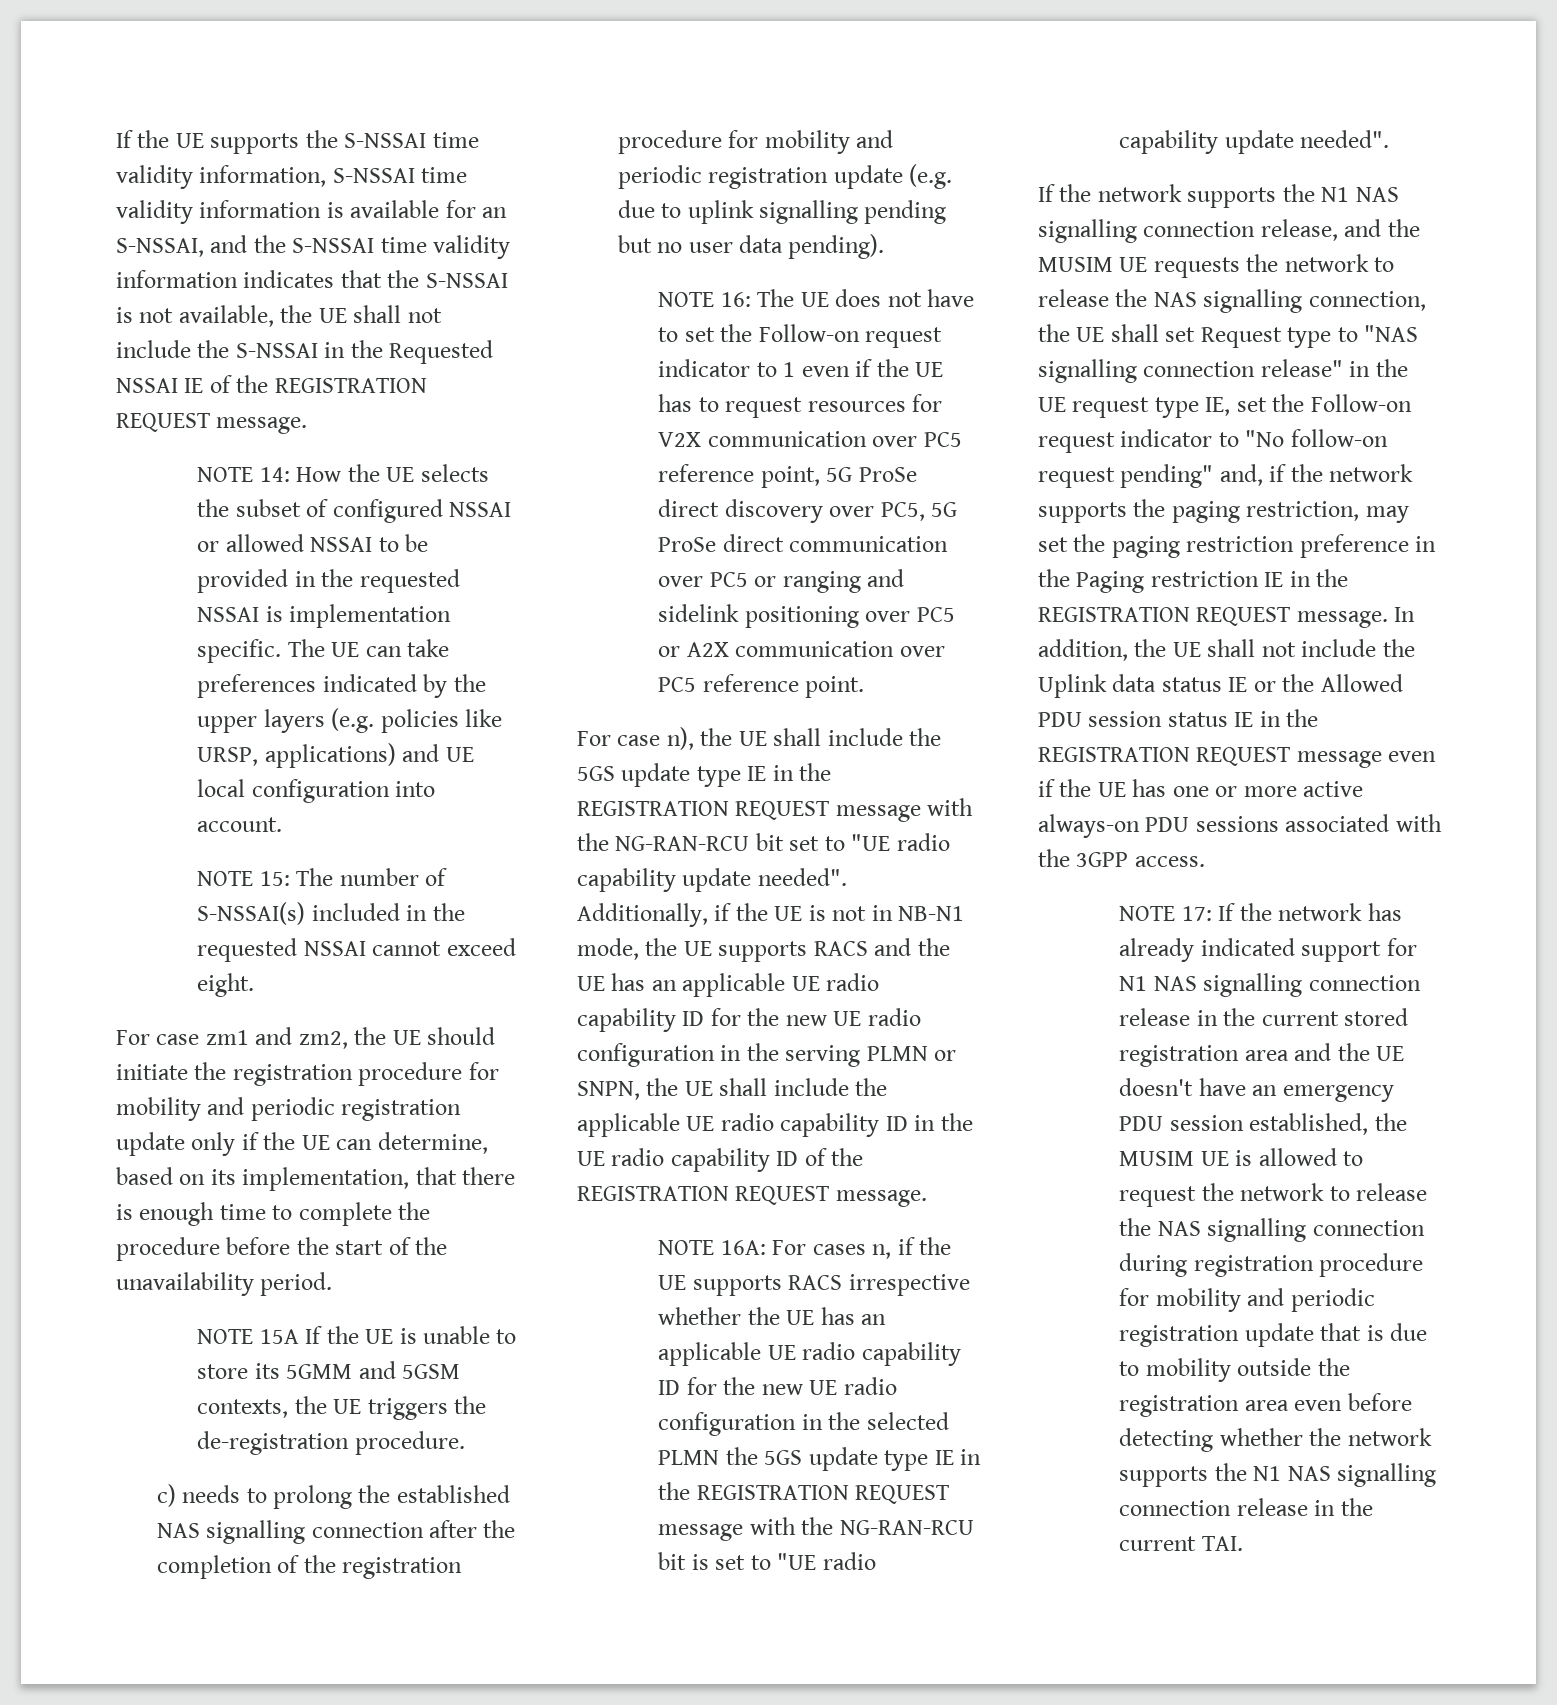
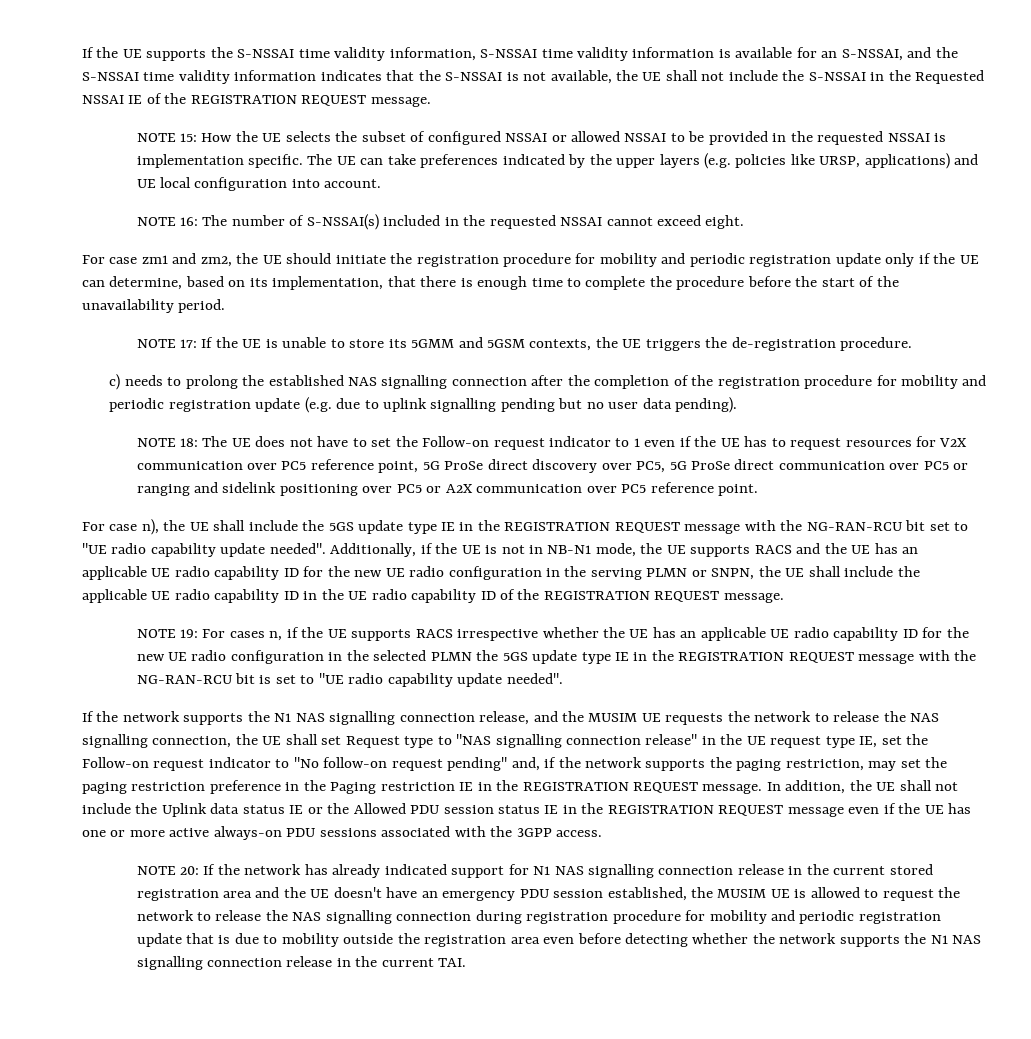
[259,467,290,482] 14: -> [179,133,197,142] 15:
[259,871,290,886] 15: -> [179,217,198,226] 16:
[259,1329,299,1344] 15A -> [179,339,197,348] 17:
[720,292,751,307] 16: -> [179,438,198,447] 18:
[720,1240,766,1255] 16A: -> [179,629,198,638] 19:
[1181,906,1212,921] 17: -> [179,866,199,875] 20:

